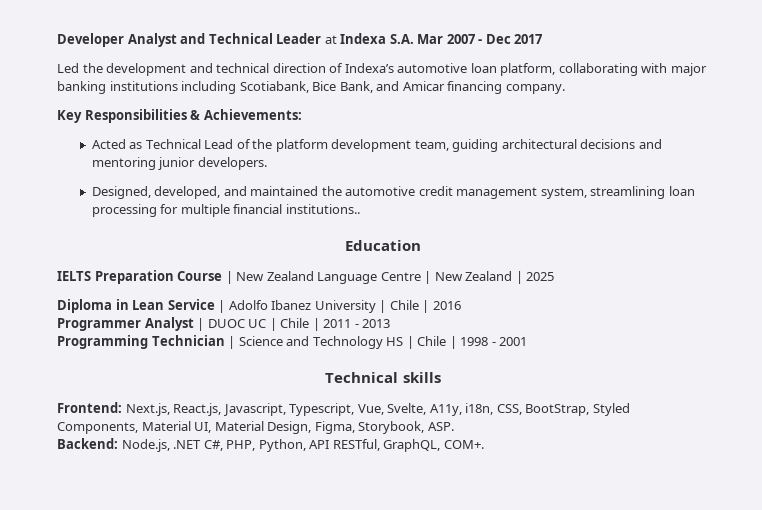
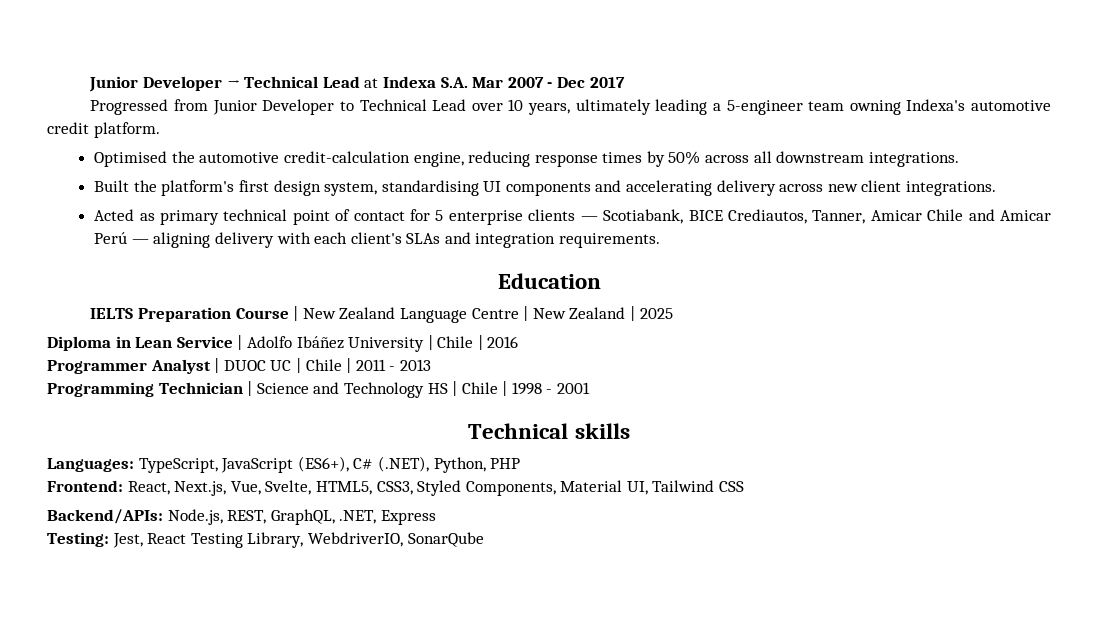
[57,33,322,47] Developer Analyst and Technical Leader -> [89,76,360,92] Junior Developer → Technical Lead
[57,63,707,76] [57,81,565,94] [57,109,302,123] [91,139,662,152] [91,157,267,170] [91,186,695,199] [91,204,360,217] Led the development and technical direction of Indexa’s automotive loan platform, collaborating with major banking institutions including Scotiabank, Bice Bank, and Amicar financing company. // Key Responsibilities & Achievements: // Acted as Technical Lead of the platform development team, guiding architectural decisions and mentoring junior developers. // Designed, developed, and maintained the automotive credit management system, streamlining loan processing for multiple financial institutions.. -> [90,99,1051,115] [47,122,160,138] [94,151,959,167] [94,180,996,196] [94,209,1052,225] [94,232,661,248] Progressed from Junior Developer to Technical Lead over 10 years, ultimately leading a 5-engineer team owning Indexa's automotive credit platform. // Optimised the automotive credit-calculation engine, reducing response times by 50% across all downstream integrations. // Built the platform's first design system, standardising UI components and accelerating delivery across new client integrations. // Acted as primary technical point of contact for 5 enterprise clients — Scotiabank, BICE Crediautos, Tanner, Amicar Chile and Amicar Perú — aligning delivery with each client's SLAs and integration requirements.
[271,300,312,310] Ibanez -> [296,336,344,349] Ibáñez
[57,402,630,416] [57,421,454,434] [57,438,484,452] Frontend: Next.js, React.js, Javascript, Typescript, Vue, Svelte, A11y, i18n, CSS, BootStrap, Styled Components, Material UI, Material Design, Figma, Storybook, ASP. // Backend: Node.js, .NET C#, PHP, Python, API RESTful, GraphQL, COM+. -> [47,456,521,473] [47,480,745,496] [47,509,436,525] [47,532,484,548] Languages: TypeScript, JavaScript (ES6+), C# (.NET), Python, PHP // Frontend: React, Next.js, Vue, Svelte, HTML5, CSS3, Styled Components, Material UI, Tailwind CSS // Backend/APIs: Node.js, REST, GraphQL, .NET, Express // Testing: Jest, React Testing Library, WebdriverIO, SonarQube

